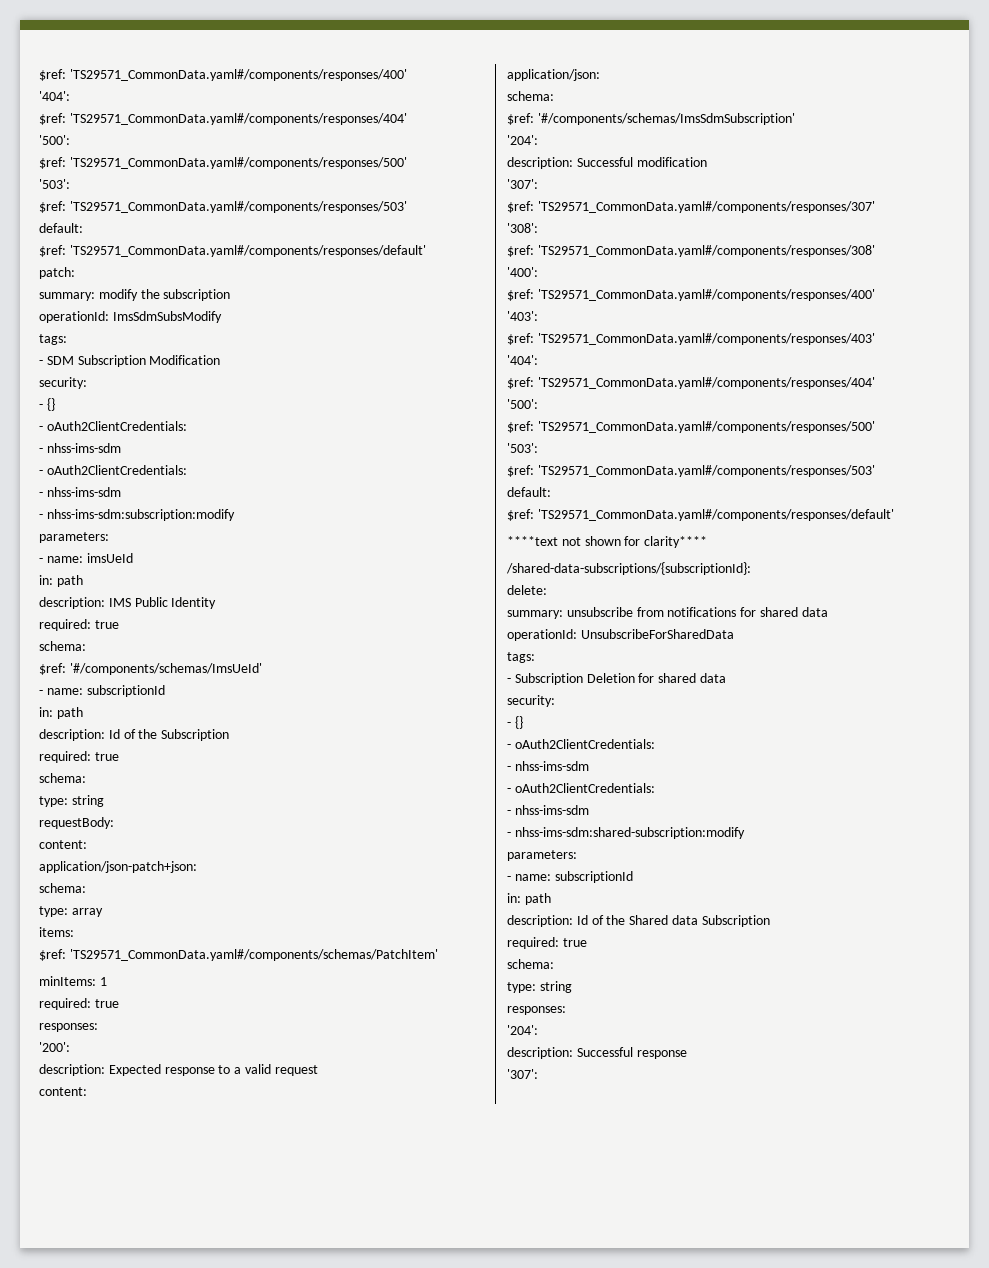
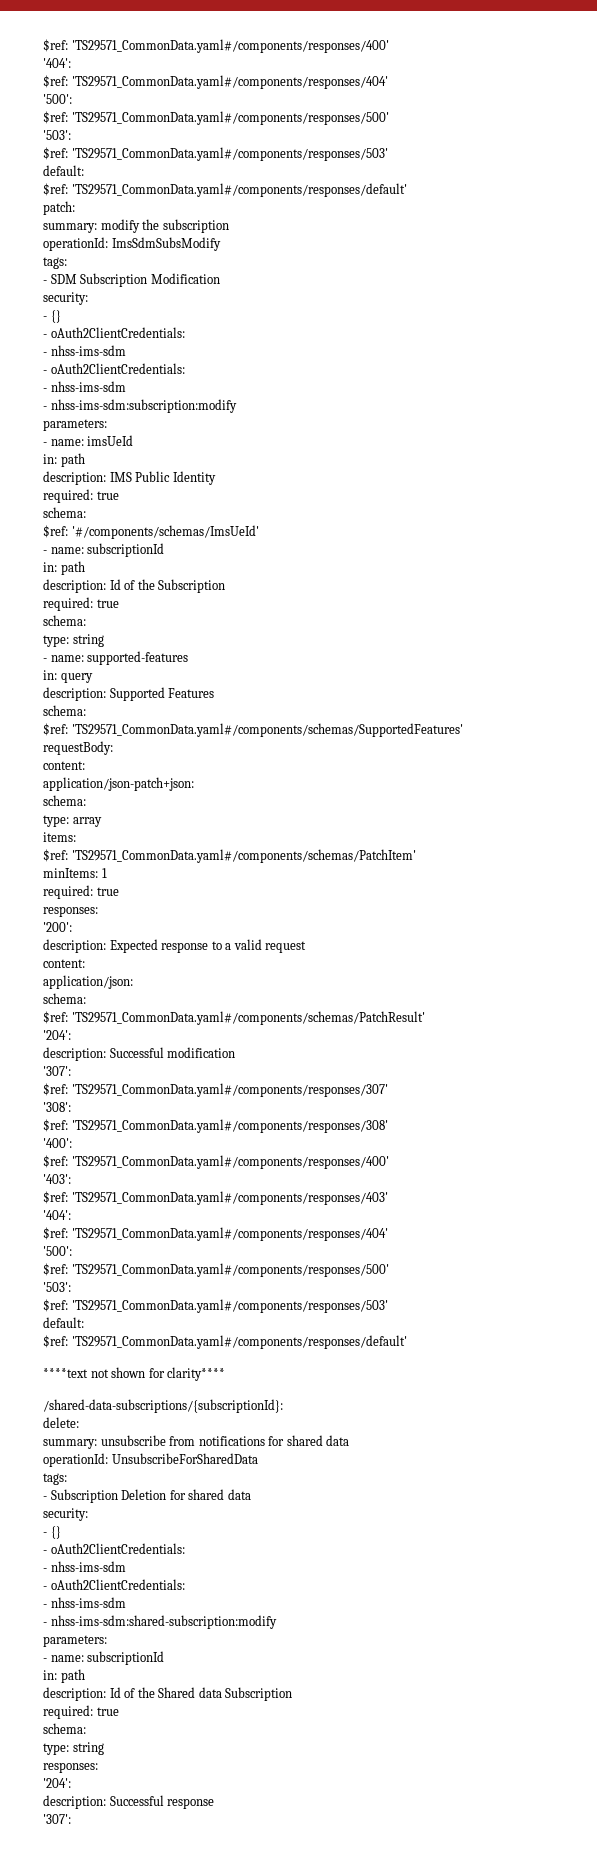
(104, 801) none -> [43,651,189,665] [43,670,93,683] [43,687,215,701] [43,705,86,716] [43,723,463,737] // - name: supported-features // in: query // description: Supported Features // schema: // $ref: 'TS29571_CommonData.yaml#/components/schemas/SupportedFeatures'
[537,113,795,125] '#/components/schemas/ImsSdmSubscription' -> [71,1011,425,1025] 'TS29571_CommonData.yaml#/components/schemas/PatchResult'

